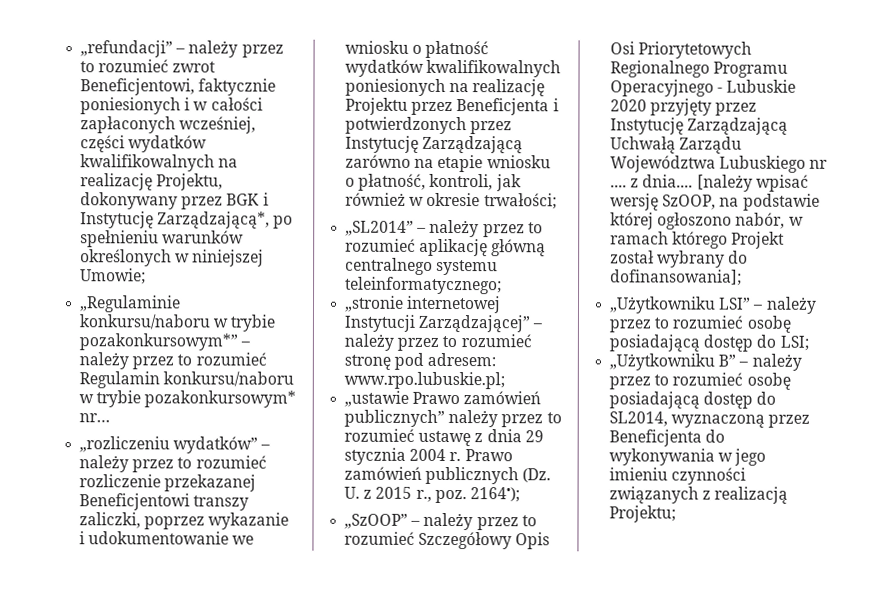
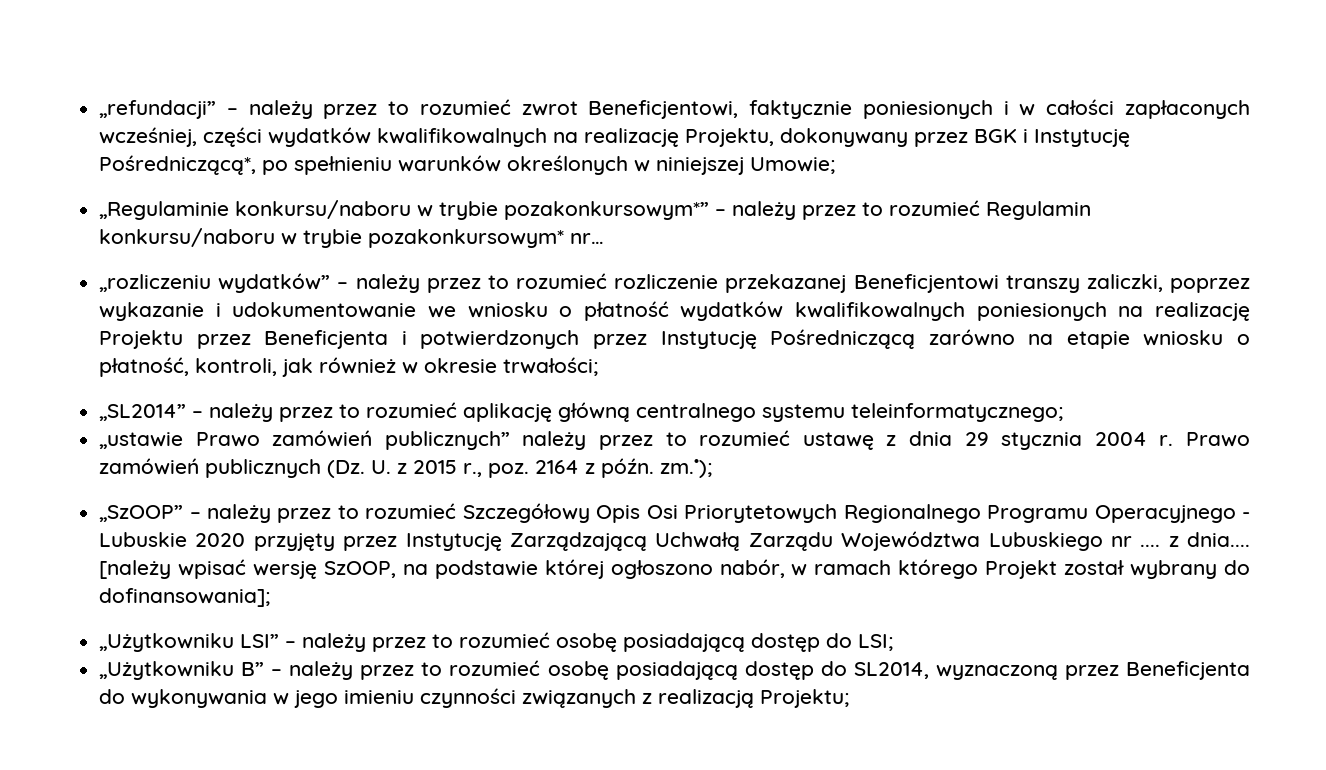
[157,211,271,229] Zarządzającą*, -> [99,155,257,175] Pośredniczącą*,
[422,135,524,154] Zarządzającą -> [770,329,916,349] Pośredniczącą
[344,295,502,314] [344,314,543,333] [344,333,532,351] [344,352,497,370] [344,371,506,390] // „stronie internetowej Instytucji Zarządzającej” – należy przez to rozumieć stronę pod adresem: www.rpo.lubuskie.pl; -> (1064, 412) none
[469,487,520,503] 2164•); -> [535,458,713,478] 2164 z późn. zm.•);

